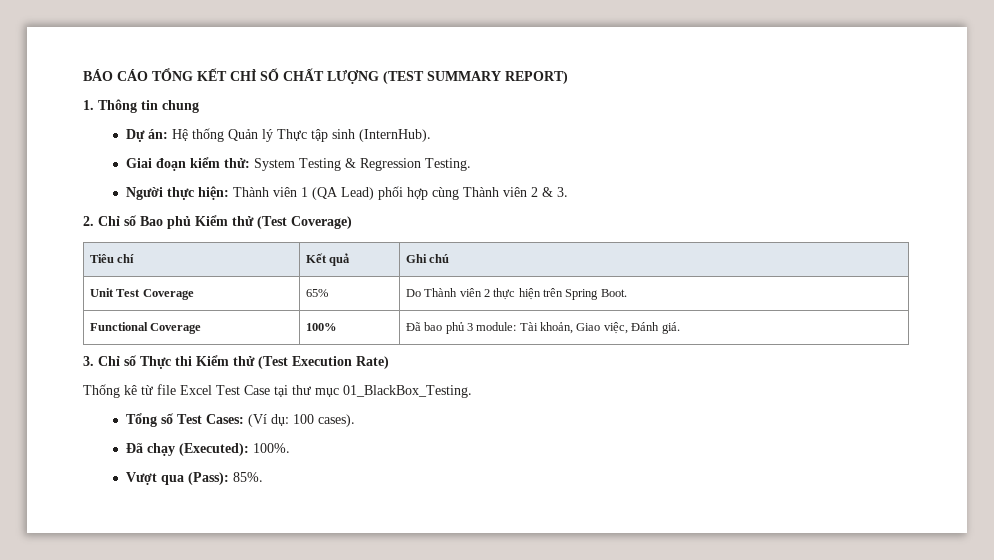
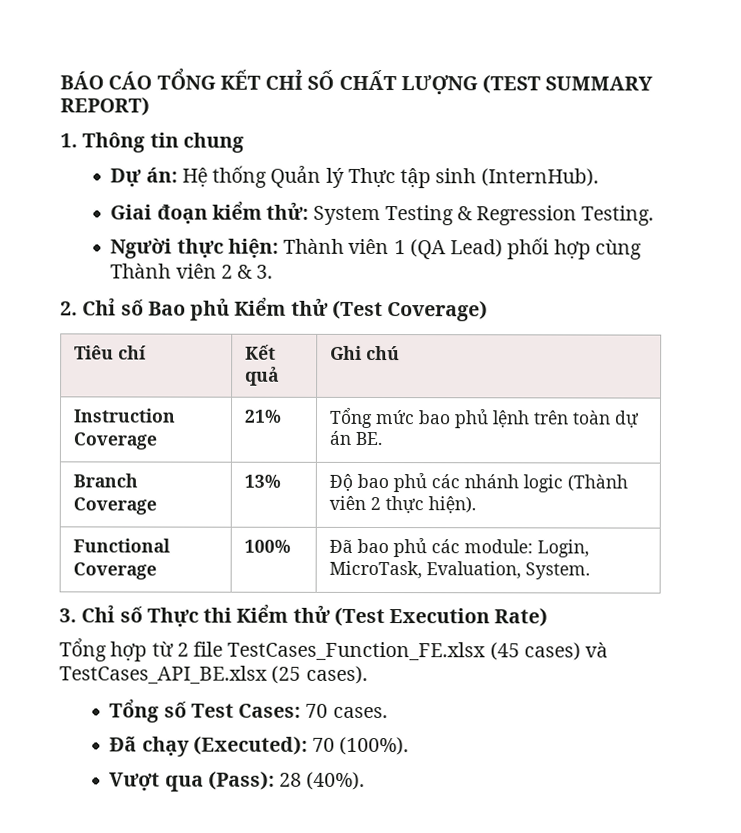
[89,288,194,300] [305,289,328,297] [405,288,627,300] Unit Test Coverage | 65% | Do Thành viên 2 thực hiện trên Spring Boot. -> [72,408,176,423] [72,432,157,450] [243,409,282,423] [328,407,640,429] [328,430,382,446] [72,473,138,488] [72,497,157,515] [243,474,281,488] [328,473,628,493] [328,495,476,514] Instruction Coverage | 21% | Tổng mức bao phủ lệnh trên toàn dự án BE. // Branch Coverage | 13% | Độ bao phủ các nhánh logic (Thành viên 2 thực hiện).
[466,322,680,334] 3 module: Tài khoản, Giao việc, Đánh giá. -> [430,539,589,558] [328,560,590,580] các module: Login, MicroTask, Evaluation, System.
[83,384,472,398] Thống kê từ file Excel Test Case tại thư mục 01_BlackBox_Testing. -> [59,638,609,662] [59,665,368,685] Tổng hợp từ 2 file TestCases_Function_FE.xlsx (45 cases) và TestCases_API_BE.xlsx (25 cases).
[247,414,355,427] (Ví dụ: 100 cases). -> [305,703,388,719] 70 cases.
[252,443,290,453] 100%. -> [312,736,410,756] 70 (100%).
[232,472,263,482] 85%. -> [279,771,366,790] 28 (40%).

